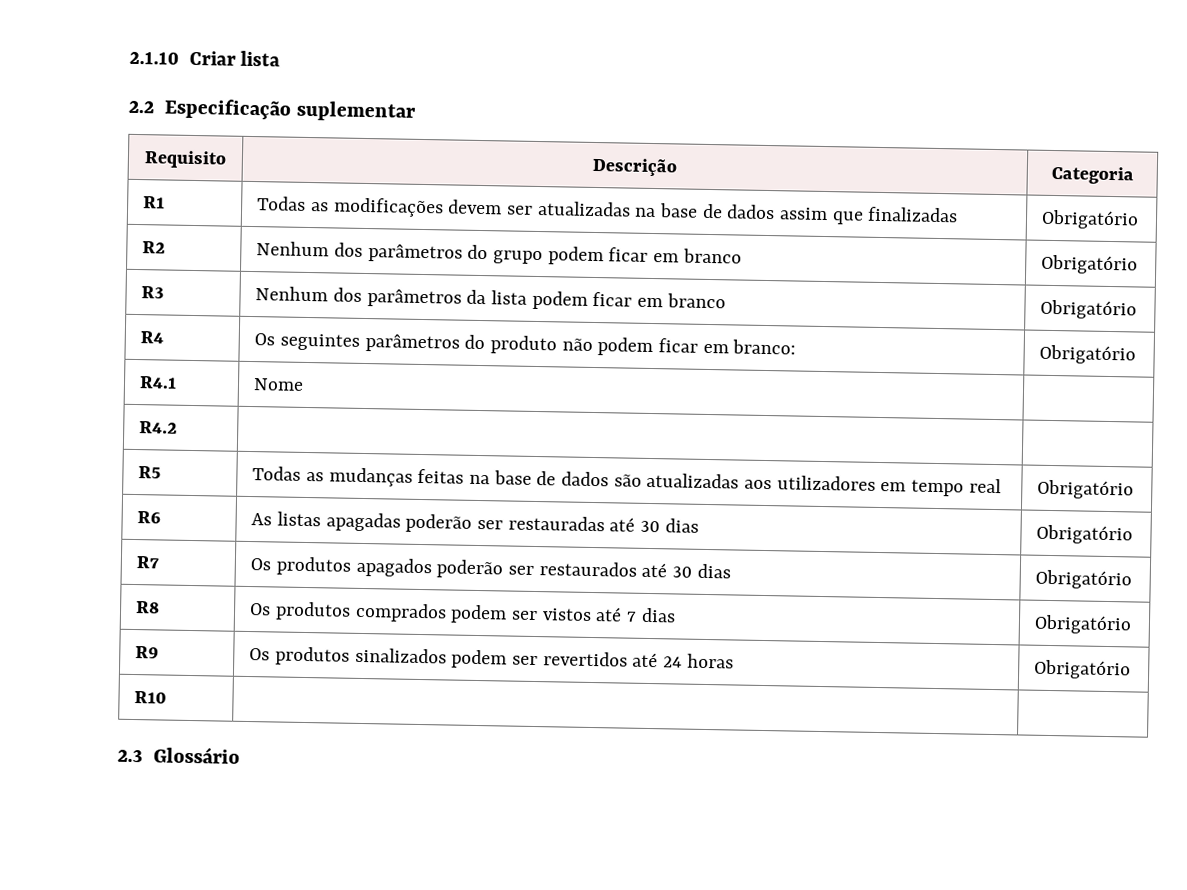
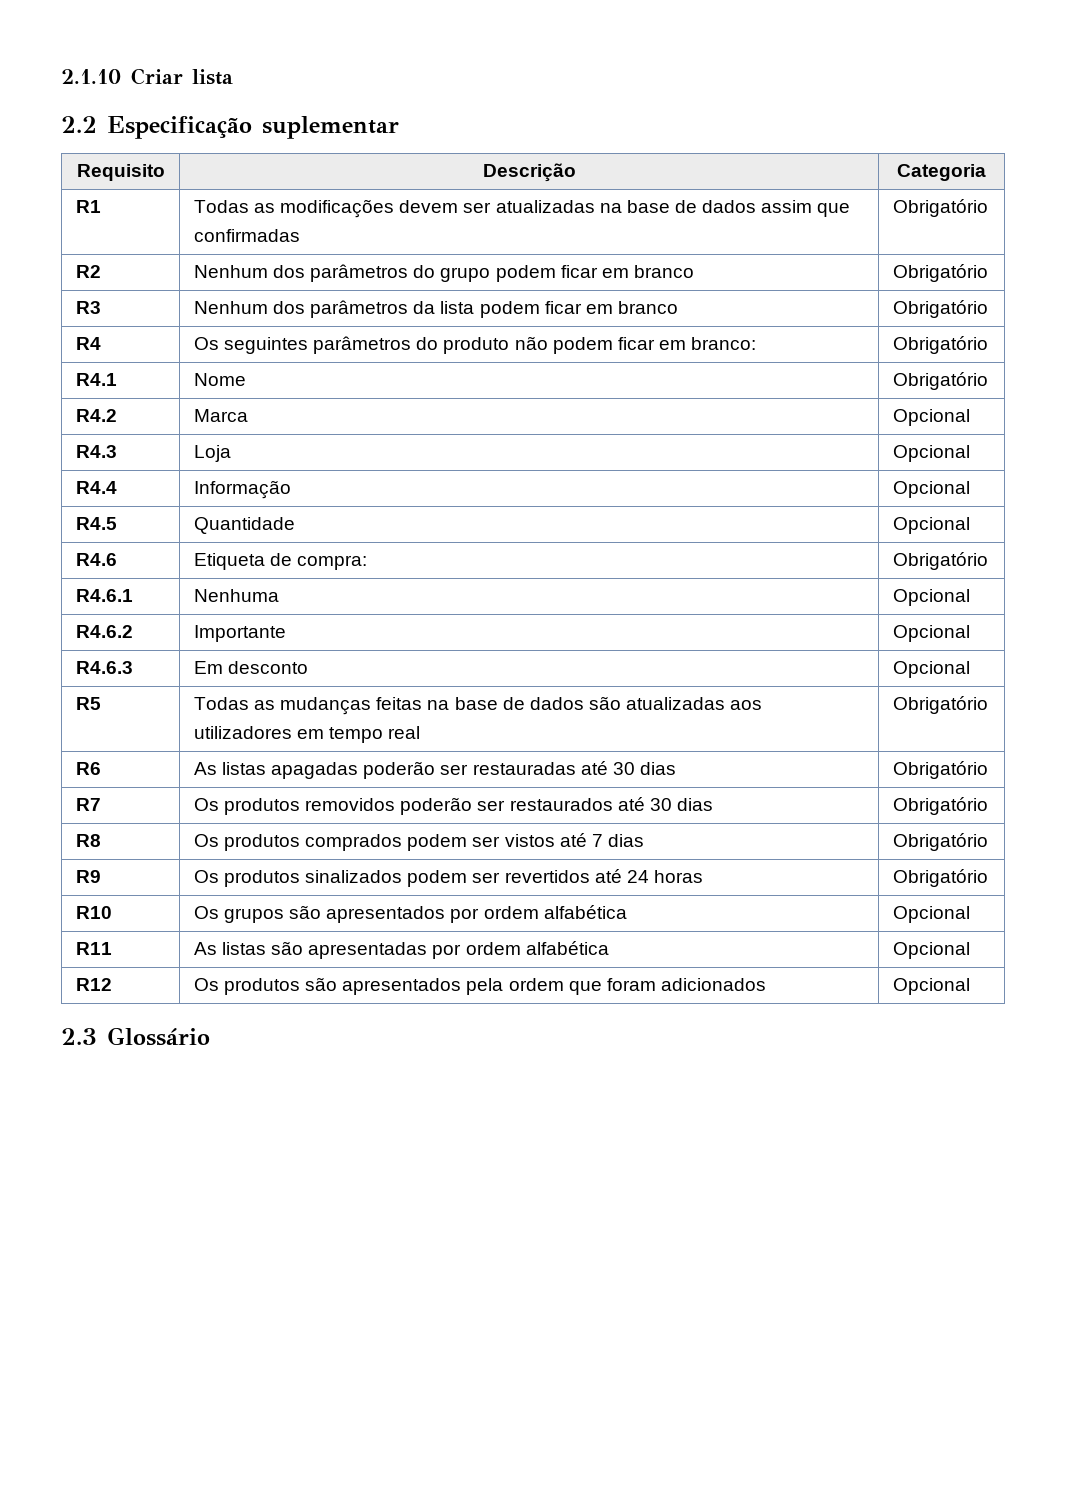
[867,206,959,223] finalizadas -> [193,229,300,242] confirmadas
(305, 384) none -> [892,372,988,390] Obrigatório
(179, 427) | -> [193,409,248,422] [892,409,970,426] [75,445,117,458] [193,445,231,462] [892,445,970,462] [75,481,117,494] [193,480,291,499] [892,481,970,498] [75,517,117,530] [193,517,295,534] [892,517,970,534] [75,553,117,566] [193,553,368,570] [892,552,988,570] [75,589,133,602] [193,589,279,602] [892,589,970,606] [75,625,133,638] [193,625,286,642] [892,625,970,642] [75,661,133,674] [193,661,309,674] [892,661,970,678] Marca | Opcional // R4.3 | Loja | Opcional // R4.4 | Informação | Opcional // R4.5 | Quantidade | Opcional // R4.6 | Etiqueta de compra: | Obrigatório // R4.6.1 | Nenhuma | Opcional // R4.6.2 | Importante | Opcional // R4.6.3 | Em desconto | Opcional
[355,557,432,578] apagados -> [305,798,396,811] removidos
(168, 697) | -> [193,905,627,923] [892,906,970,923] [75,942,112,955] [193,941,609,959] [892,942,970,959] [75,978,112,991] [193,977,766,995] [892,978,970,995] Os grupos são apresentados por ordem alfabética | Opcional // R11 | As listas são apresentadas por ordem alfabética | Opcional // R12 | Os produtos são apresentados pela ordem que foram adicionados | Opcional

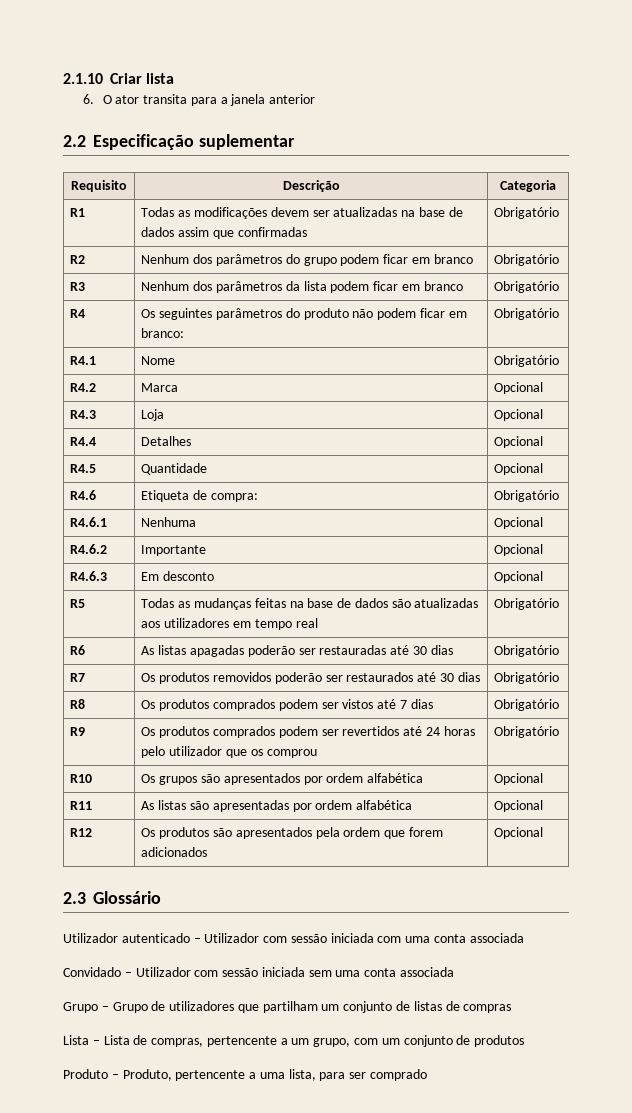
(233, 77) none -> [82,94,316,106] // 6. O ator transita para a janela anterior
[193,480,291,499] Informação -> [141,436,192,446] Detalhes
[305,870,403,883] sinalizados -> [213,726,276,738] comprados
(703, 876) none -> [141,746,317,758] pelo utilizador que os comprou
[606,978,656,991] foram -> [408,827,443,837] forem
(210, 1036) none -> [63,933,524,943] [63,967,455,977] [63,1001,512,1013] [63,1035,525,1047] [63,1069,428,1081] // Utilizador autenticado – Utilizador com sessão iniciada com uma conta associada // Convidado – Utilizador com sessão iniciada sem uma conta associada // Grupo – Grupo de utilizadores que partilham um conjunto de listas de compras // Lista – Lista de compras, pertencente a um grupo, com um conjunto de produtos // Produto – Produto, pertencente a uma lista, para ser comprado

